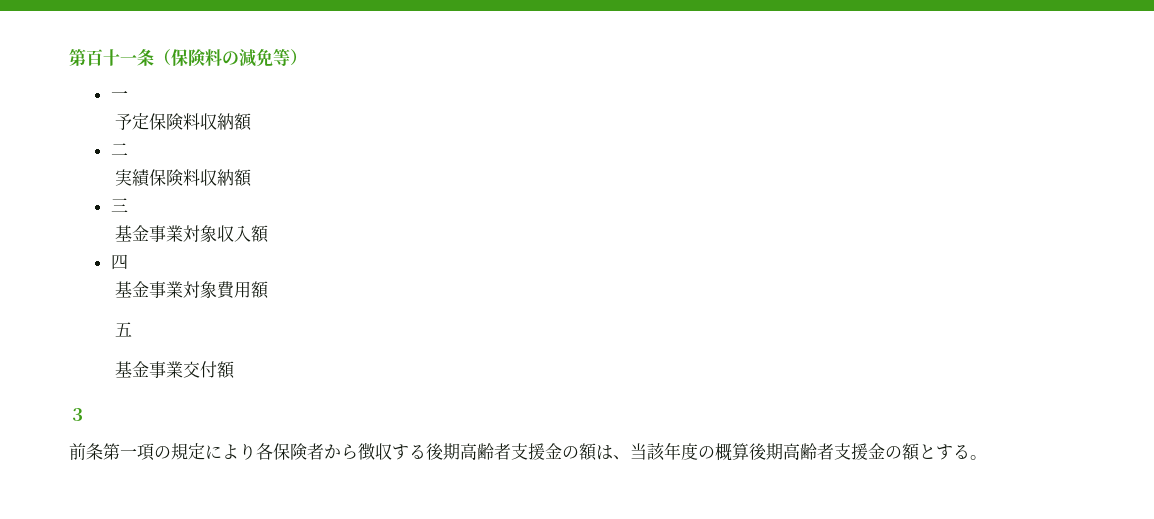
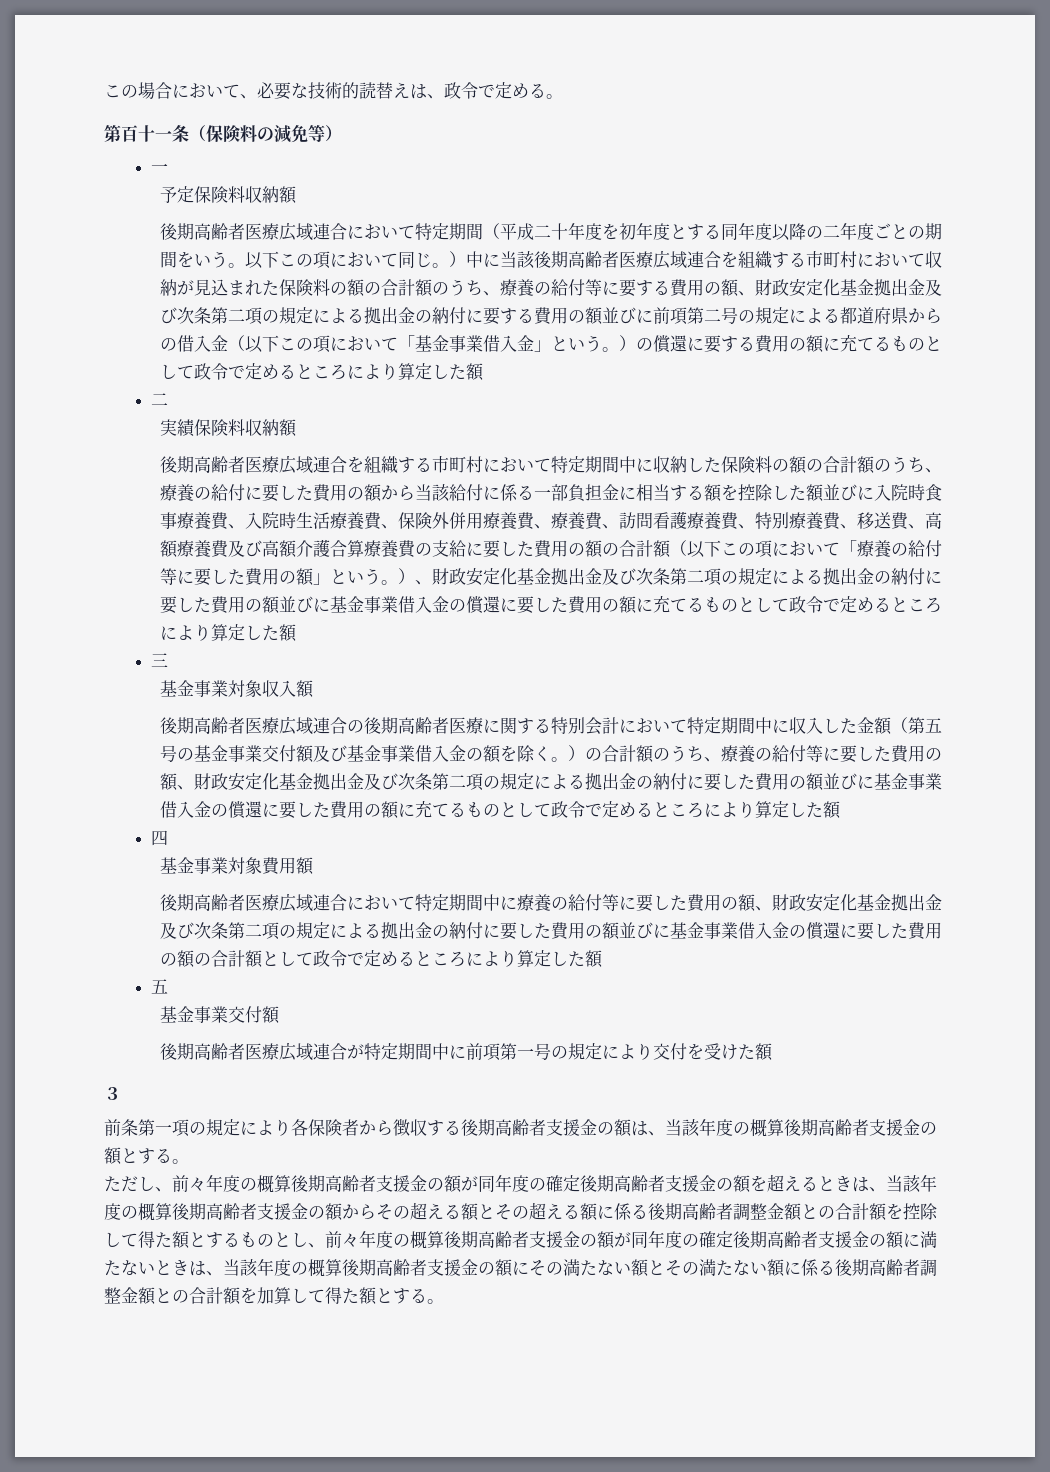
(69, 57) none -> [104,82,563,100] この場合において、必要な技術的読替えは、政令で定める。 //
(253, 122) none -> [160,222,943,241] [160,250,943,269] [160,279,943,297] [160,307,943,325] [160,334,943,353] [160,363,485,381] // 後期高齢者医療広域連合において特定期間（平成二十年度を初年度とする同年度以降の二年度ごとの期間をいう。以下この項において同じ。）中に当該後期高齢者医療広域連合を組織する市町村において収納が見込まれた保険料の額の合計額のうち、療養の給付等に要する費用の額、財政安定化基金拠出金及び次条第二項の規定による拠出金の納付に要する費用の額並びに前項第二号の規定による都道府県からの借入金（以下この項において「基金事業借入金」という。）の償還に要する費用の額に充てるものとして政令で定めるところにより算定した額
(253, 178) none -> [160,455,943,474] [160,484,943,502] [160,511,943,530] [160,539,943,558] [160,568,943,586] [160,595,943,614] [160,624,298,642] // 後期高齢者医療広域連合を組織する市町村において特定期間中に収納した保険料の額の合計額のうち、療養の給付に要した費用の額から当該給付に係る一部負担金に相当する額を控除した額並びに入院時食事療養費、入院時生活療養費、保険外併用療養費、療養費、訪問看護療養費、特別療養費、移送費、高額療養費及び高額介護合算療養費の支給に要した費用の額の合計額（以下この項において「療養の給付等に要した費用の額」という。）、財政安定化基金拠出金及び次条第二項の規定による拠出金の納付に要した費用の額並びに基金事業借入金の償還に要した費用の額に充てるものとして政令で定めるところにより算定した額
(270, 234) none -> [160,716,943,735] [160,745,943,763] [160,773,943,791] [160,800,842,819] // 後期高齢者医療広域連合の後期高齢者医療に関する特別会計において特定期間中に収入した金額（第五号の基金事業交付額及び基金事業借入金の額を除く。）の合計額のうち、療養の給付等に要した費用の額、財政安定化基金拠出金及び次条第二項の規定による拠出金の納付に要した費用の額並びに基金事業借入金の償還に要した費用の額に充てるものとして政令で定めるところにより算定した額
[115,322,133,337] [115,361,218,378] 五 // 基金事業交付 -> [160,893,943,912] [160,922,943,940] [160,950,604,968] [150,979,168,994] [160,1006,281,1024] [160,1042,756,1061] 後期高齢者医療広域連合において特定期間中に療養の給付等に要した費用の額、財政安定化基金拠出金及び次条第二項の規定による拠出金の納付に要した費用の額並びに基金事業借入金の償還に要した費用の額の合計額として政令で定めるところにより算定した額 // 五 // 基金事業交付額 // 後期高齢者医療広域連合が特定期間中に前項第一号の規定により交付を受けた
(987, 457) none -> [104,1174,937,1193] [104,1202,938,1221] [104,1230,937,1249] [104,1258,937,1277] [104,1287,444,1305] // ただし、前々年度の概算後期高齢者支援金の額が同年度の確定後期高齢者支援金の額を超えるときは、当該年度の概算後期高齢者支援金の額からその超える額とその超える額に係る後期高齢者調整金額との合計額を控除して得た額とするものとし、前々年度の概算後期高齢者支援金の額が同年度の確定後期高齢者支援金の額に満たないときは、当該年度の概算後期高齢者支援金の額にその満たない額とその満たない額に係る後期高齢者調整金額との合計額を加算して得た額とする。

